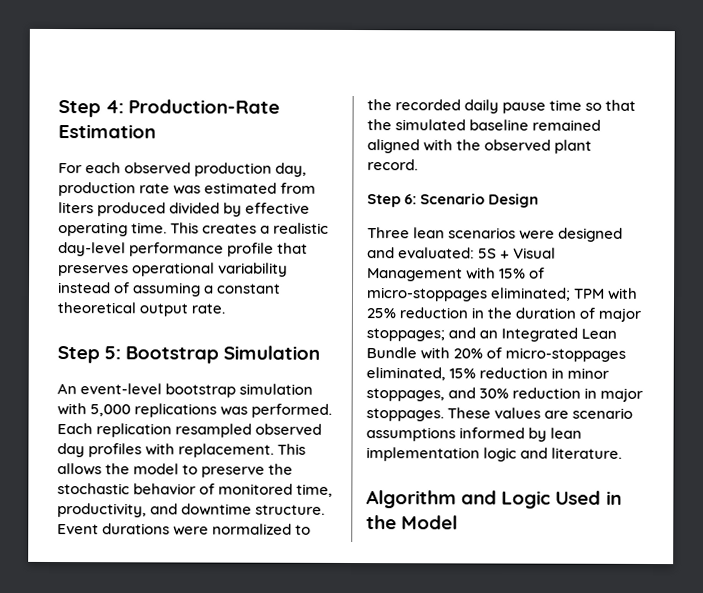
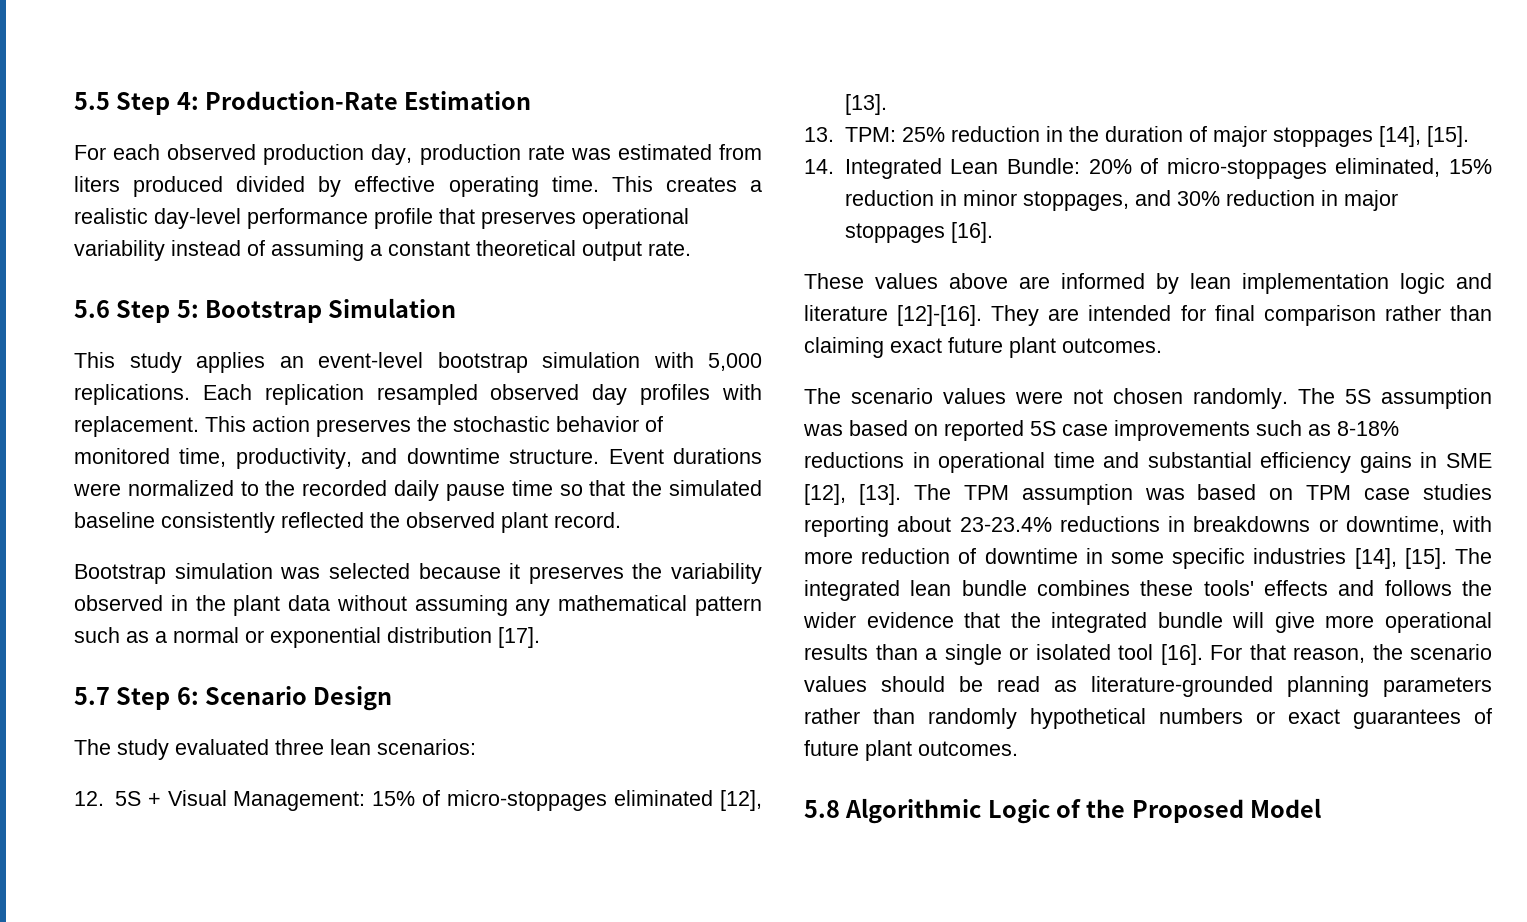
(58, 109) none -> [74,92,110,110] 5.5
(226, 308) none -> [74,300,110,318] 5.6
[57,383,77,395] An -> [74,352,304,373] This study applies an
[134,403,333,418] replications was performed. -> [74,384,190,405] replications.
[57,463,266,478] allows the model to preserve -> [252,416,411,437] action preserves
[532,119,602,131] [367,139,454,154] remained aligned with -> [161,512,364,533] consistently reflected
[367,193,540,208] [367,227,624,242] [367,247,476,259] Step 6: Scenario Design // Three lean scenarios were designed and evaluated: -> [74,563,762,584] [74,595,762,616] [74,627,540,648] [74,686,393,711] [74,739,476,760] [74,791,104,806] Bootstrap simulation was selected because it preserves the variability observed in the plant data without assuming any mathematical pattern such as a normal or exponential distribution [17]. // 5.7 Step 6: Scenario Design // The study evaluated three lean scenarios: // 12.
[367,267,497,282] Management with -> [233,791,366,811] Management:
[490,287,639,301] eliminated; TPM with -> [614,790,762,811] [844,94,887,115] [804,127,896,142] eliminated [12], [13]. // 13. TPM:
[366,327,618,342] [366,347,451,360] stoppages; and an Integrated Lean Bundle with -> [1272,126,1469,147] [804,158,1080,179] stoppages [14], [15]. // 14. Integrated Lean Bundle:
[366,407,634,422] [366,427,456,442] stoppages. These values are scenario assumptions -> [844,222,993,243] [804,273,1050,289] stoppages [16]. // These values above are
[551,447,623,459] [366,490,622,509] [366,515,397,530] literature. // Algorithm and Logic Used in the -> [804,305,1492,326] [804,337,1162,358] [804,388,1492,409] [803,420,1399,441] [804,452,1492,473] [804,484,1492,505] [804,516,1492,537] [804,548,1492,569] [804,580,1492,601] [803,612,1492,633] [804,644,1492,665] [804,676,1492,697] [804,708,1492,729] [804,740,1018,761] [804,798,1244,824] literature [12]-[16]. They are intended for final comparison rather than claiming exact future plant outcomes. // The scenario values were not chosen randomly. The 5S assumption was based on reported 5S case improvements such as 8-18% reductions in operational time and substantial efficiency gains in SME [12], [13]. The TPM assumption was based on TPM case studies reporting about 23-23.4% reductions in breakdowns or downtime, with more reduction of downtime in some specific industries [14], [15]. The integrated lean bundle combines these tools' effects and follows the wider evidence that the integrated bundle will give more operational results than a single or isolated tool [16]. For that reason, the scenario values should be read as literature-grounded planning parameters rather than randomly hypothetical numbers or exact guarantees of future plant outcomes. // 5.8 Algorithmic Logic of the Proposed

